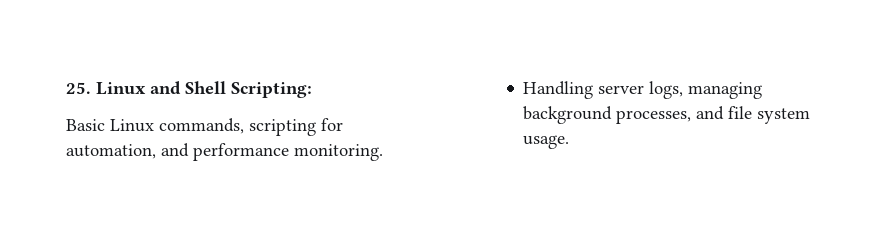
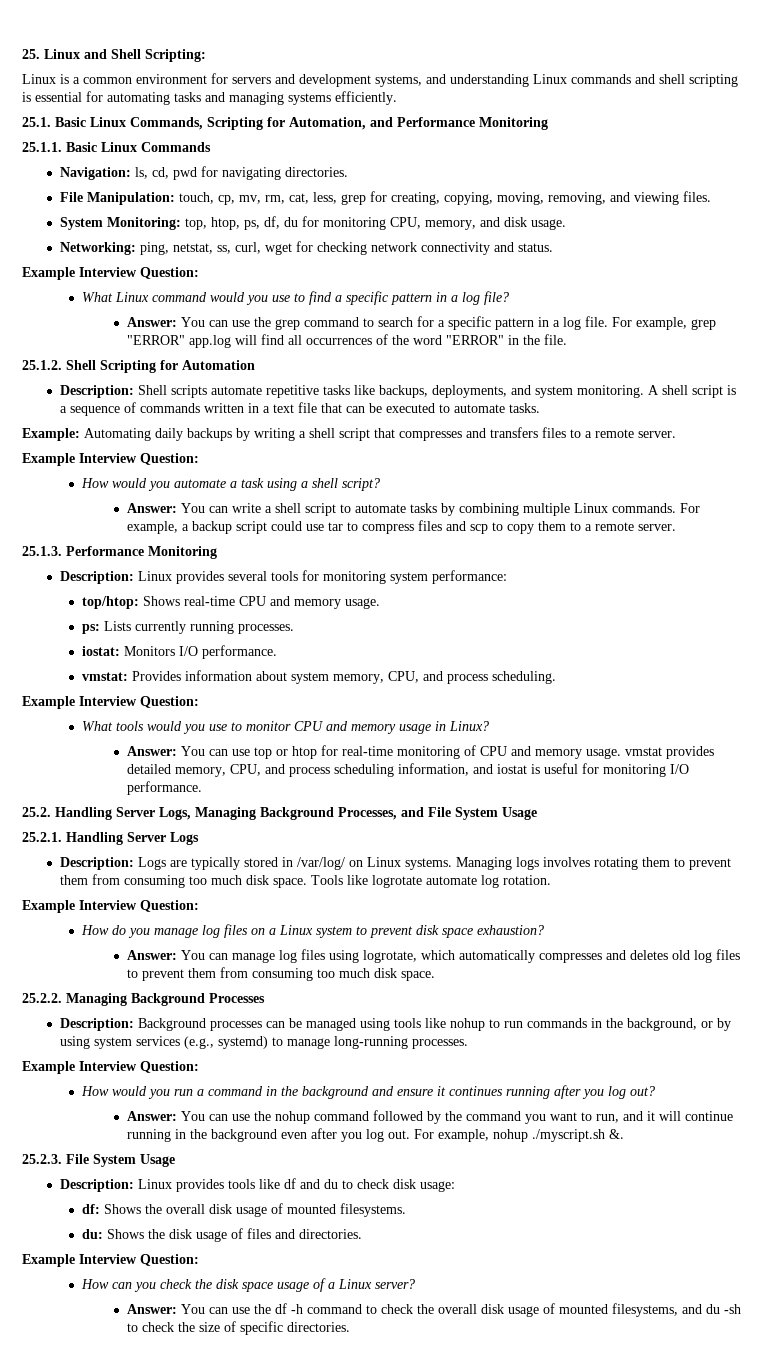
[66,118,343,136] [66,143,383,161] [523,81,763,99] [523,106,811,124] [523,135,570,149] Basic Linux commands, scripting for automation, and performance monitoring. // Handling server logs, managing background processes, and file system usage. -> [22,73,738,87] [22,91,397,105] [22,117,548,130] [22,142,211,152] [59,166,348,180] [59,191,711,205] [59,216,566,230] [59,241,553,255] [22,267,199,280] [82,291,510,305] [126,316,716,330] [126,334,567,348] [22,360,255,373] [59,385,736,398] [59,402,540,416] [22,427,676,441] [22,453,199,466] [81,478,381,491] [126,503,700,516] [126,520,676,534] [22,546,217,559] [59,570,507,584] [82,596,381,609] [82,621,295,634] [82,645,278,659] [82,670,557,684] [22,696,199,709] [82,721,490,734] [126,745,714,759] [126,763,689,777] [126,781,202,795] [22,807,537,820] [22,832,199,845] [59,857,731,870] [59,874,551,888] [22,900,199,913] [81,924,545,938] [126,949,740,963] [126,967,435,981] [22,993,265,1006] [59,1018,731,1031] [59,1036,468,1049] [22,1061,199,1074] [81,1085,656,1099] [126,1110,733,1124] [126,1128,624,1142] [22,1154,175,1167] [59,1178,455,1192] [82,1203,407,1217] [82,1228,363,1242] [22,1254,199,1267] [81,1278,416,1292] [126,1303,741,1317] [126,1321,350,1335] Linux is a common environment for servers and development systems, and understanding Linux commands and shell scripting is essential for automating tasks and managing systems efficiently. // 25.1. Basic Linux Commands, Scripting for Automation, and Performance Monitoring // 25.1.1. Basic Linux Commands // Navigation: ls, cd, pwd for navigating directories. // File Manipulation: touch, cp, mv, rm, cat, less, grep for creating, copying, moving, removing, and viewing files. // System Monitoring: top, htop, ps, df, du for monitoring CPU, memory, and disk usage. // Networking: ping, netstat, ss, curl, wget for checking network connectivity and status. // Example Interview Question: // What Linux command would you use to find a specific pattern in a log file? // Answer: You can use the grep command to search for a specific pattern in a log file. For example, grep "ERROR" app.log will find all occurrences of the word "ERROR" in the file. // 25.1.2. Shell Scripting for Automation // Description: Shell scripts automate repetitive tasks like backups, deployments, and system monitoring. A shell script is a sequence of commands written in a text file that can be executed to automate tasks. // Example: Automating daily backups by writing a shell script that compresses and transfers files to a remote server. // Example Interview Question: // How would you automate a task using a shell script? // Answer: You can write a shell script to automate tasks by combining multiple Linux commands. For example, a backup script could use tar to compress files and scp to copy them to a remote server. // 25.1.3. Performance Monitoring // Description: Linux provides several tools for monitoring system performance: // top/htop: Shows real-time CPU and memory usage. // ps: Lists currently running processes. // iostat: Monitors I/O performance. // vmstat: Provides information about system memory, CPU, and process scheduling. // Example Interview Question: // What tools would you use to monitor CPU and memory usage in Linux? // Answer: You can use top or htop for real-time monitoring of CPU and memory usage. vmstat provides detailed memory, CPU, and process scheduling information, and iostat is useful for monitoring I/O performance. // 25.2. Handling Server Logs, Managing Background Processes, and File System Usage // 25.2.1. Handling Server Logs // Description: Logs are typically stored in /var/log/ on Linux systems. Managing logs involves rotating them to prevent them from consuming too much disk space. Tools like logrotate automate log rotation. // Example Interview Question: // How do you manage log files on a Linux system to prevent disk space exhaustion? // Answer: You can manage log files using logrotate, which automatically compresses and deletes old log files to prevent them from consuming too much disk space. // 25.2.2. Managing Background Processes // Description: Background processes can be managed using tools like nohup to run commands in the background, or by using system services (e.g., systemd) to manage long-running processes. // Example Interview Question: // How would you run a command in the background and ensure it continues running after you log out? // Answer: You can use the nohup command followed by the command you want to run, and it will continue running in the background even after you log out. For example, nohup ./myscript.sh &. // 25.2.3. File System Usage // Description: Linux provides tools like df and du to check disk usage: // df: Shows the overall disk usage of mounted filesystems. // du: Shows the disk usage of files and directories. // Example Interview Question: // How can you check the disk space usage of a Linux server? // Answer: You can use the df -h command to check the overall disk usage of mounted filesystems, and du -sh to check the size of specific directories.

